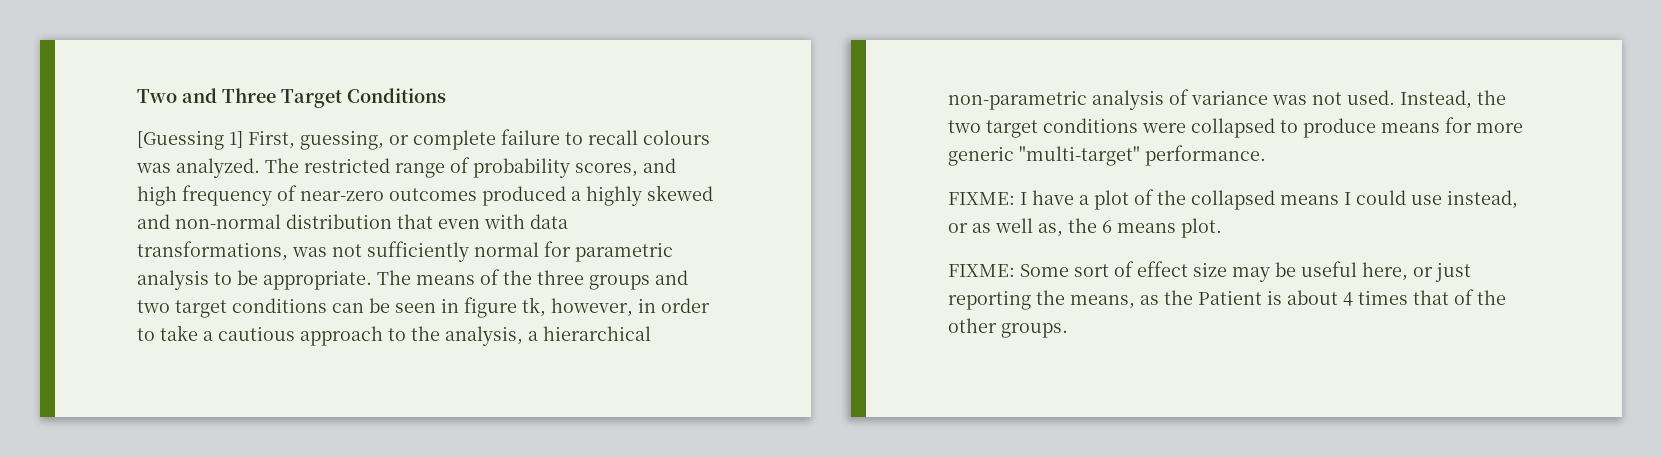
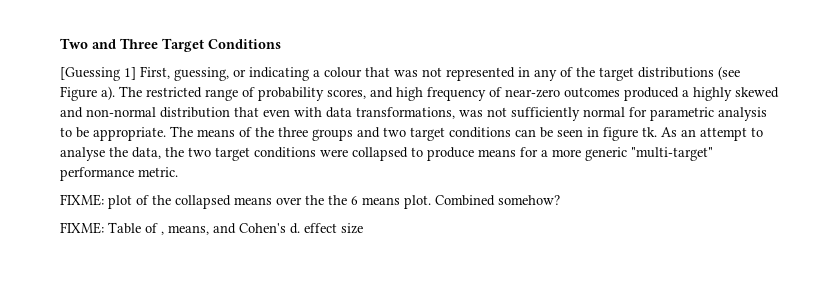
[413,129,710,150] [136,158,260,178] complete failure to recall colours was analyzed. -> [249,66,740,81] [60,86,115,101] indicating a colour that was not represented in any of the target distributions (see Figure a).
[522,297,710,317] [137,325,651,346] [948,89,1472,110] tk, however, in order to take a cautious approach to the analysis, a hierarchical non-parametric analysis of variance was not used. Instead, -> [642,127,763,141] [60,147,161,161] tk. As an attempt to analyse the data,
(1472, 125) none -> [541,150,548,157] a
[1145,145,1266,166] [948,190,1089,205] performance. // FIXME: I have a -> [60,167,178,181] [60,194,104,206] performance metric. // FIXME:
[1344,190,1518,209] [948,218,1063,237] I could use instead, or as well as, -> [276,195,324,205] over the
[948,261,1471,282] [948,289,1506,310] [948,318,1068,338] // FIXME: Some sort of effect size may be useful here, or just reporting the means, as the Patient is about 4 times that of the other groups. -> [435,195,560,206] [60,222,363,235] Combined somehow? // FIXME: Table of , means, and Cohen's d. effect size

